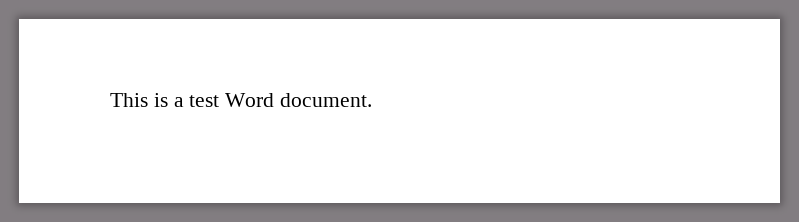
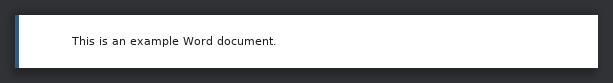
[173,95,220,107] a test -> [112,36,179,47] an example

